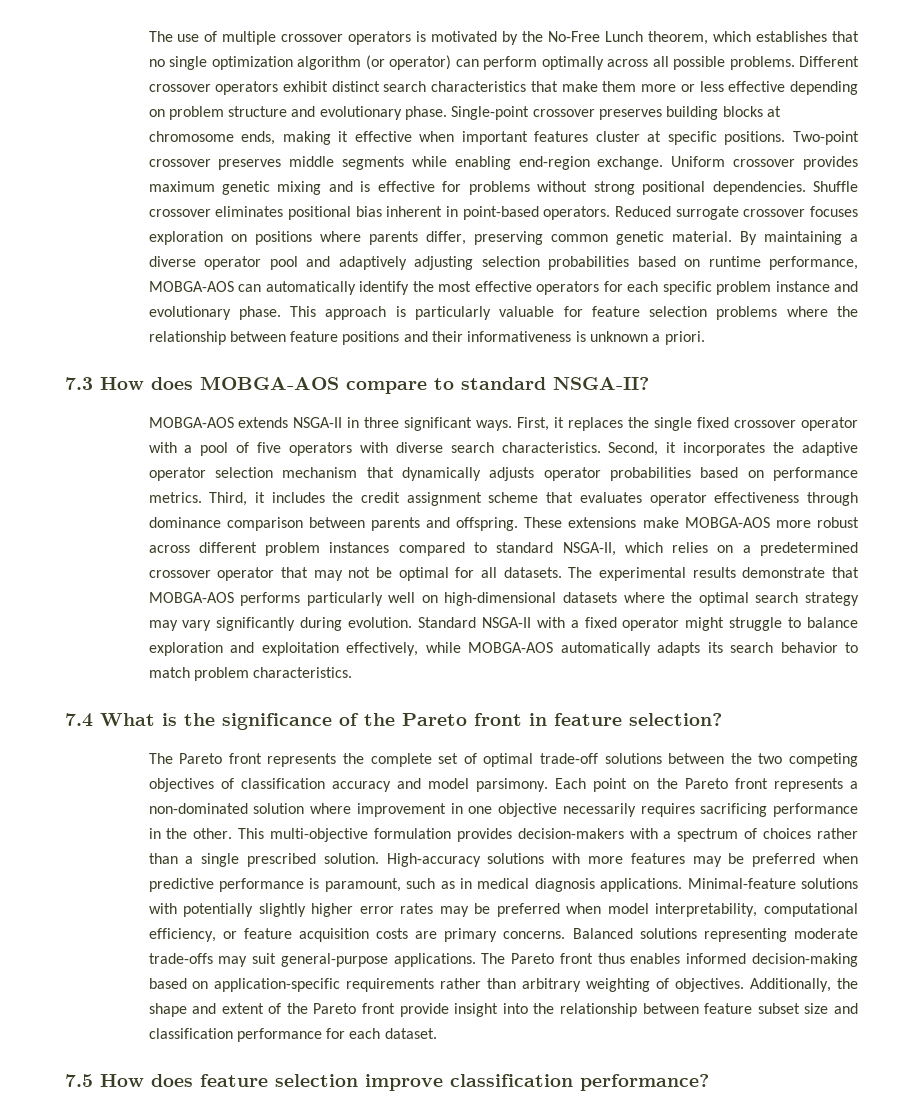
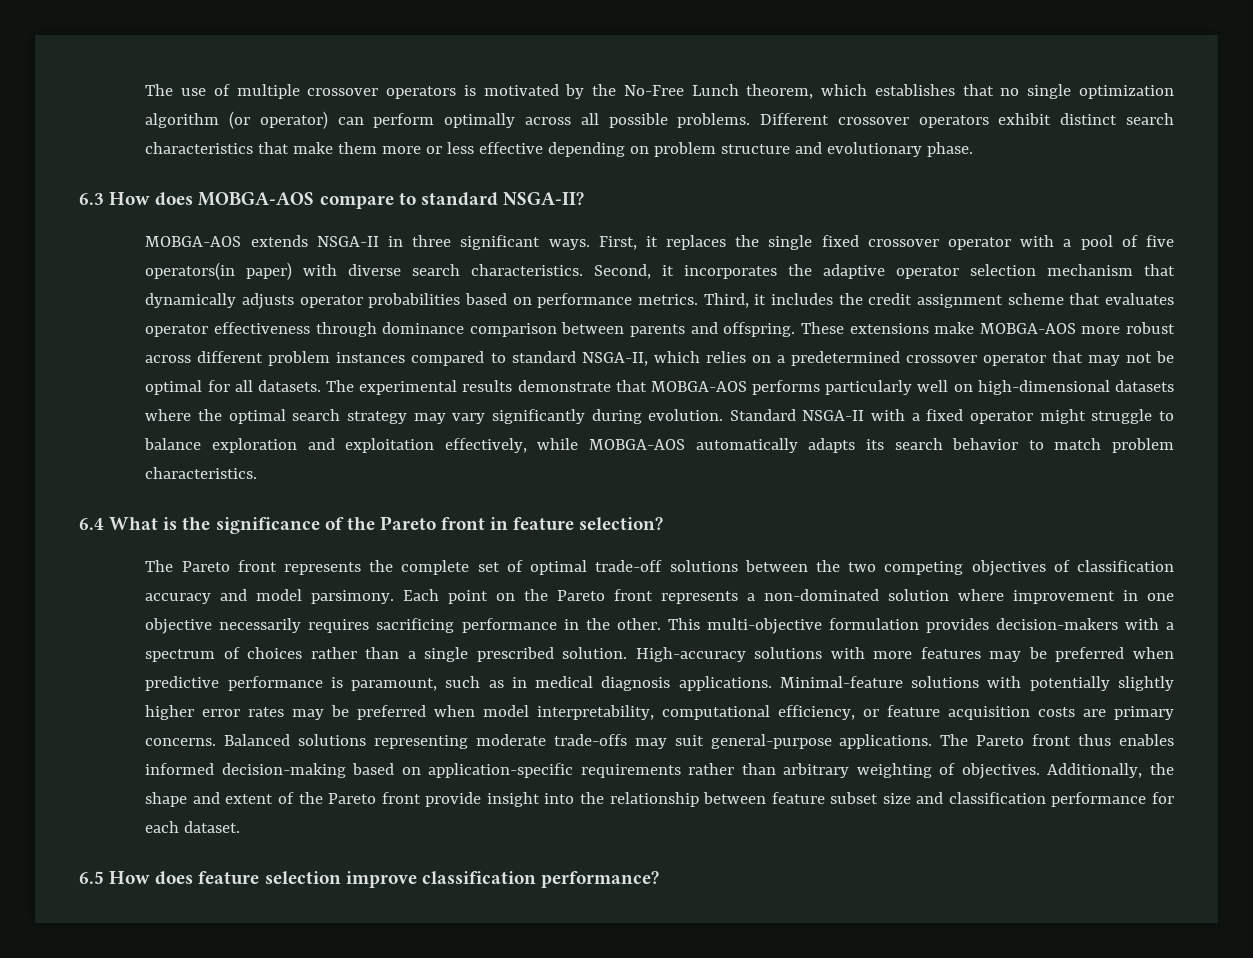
[451,106,782,120] [148,131,860,145] [148,156,859,170] [148,181,859,195] [148,206,858,220] [148,231,859,245] [148,256,859,270] [148,281,859,295] [148,306,859,320] [148,331,705,345] [65,377,93,390] Single-point crossover preserves building blocks at chromosome ends, making it effective when important features cluster at specific positions. Two-point crossover preserves middle segments while enabling end-region exchange. Uniform crossover provides maximum genetic mixing and is effective for problems without strong positional dependencies. Shuffle crossover eliminates positional bias inherent in point-based operators. Reduced surrogate crossover focuses exploration on positions where parents differ, preserving common genetic material. By maintaining a diverse operator pool and adaptively adjusting selection probabilities based on runtime performance, MOBGA-AOS can automatically identify the most effective operators for each specific problem instance and evolutionary phase. This approach is particularly valuable for feature selection problems where the relationship between feature positions and their informativeness is unknown a priori. // 7.3 -> [79,193,104,205] // 6.3
[288,442,352,456] operators -> [145,262,293,280] operators(in paper)
[65,713,93,727] 7.4 -> [79,518,104,530] 6.4
[65,1074,93,1087] 7.5 -> [79,871,104,884] 6.5

